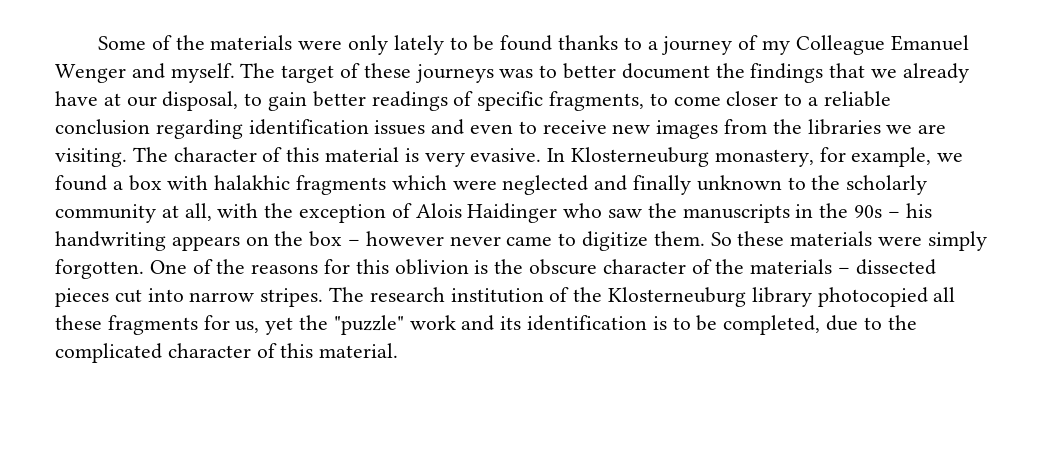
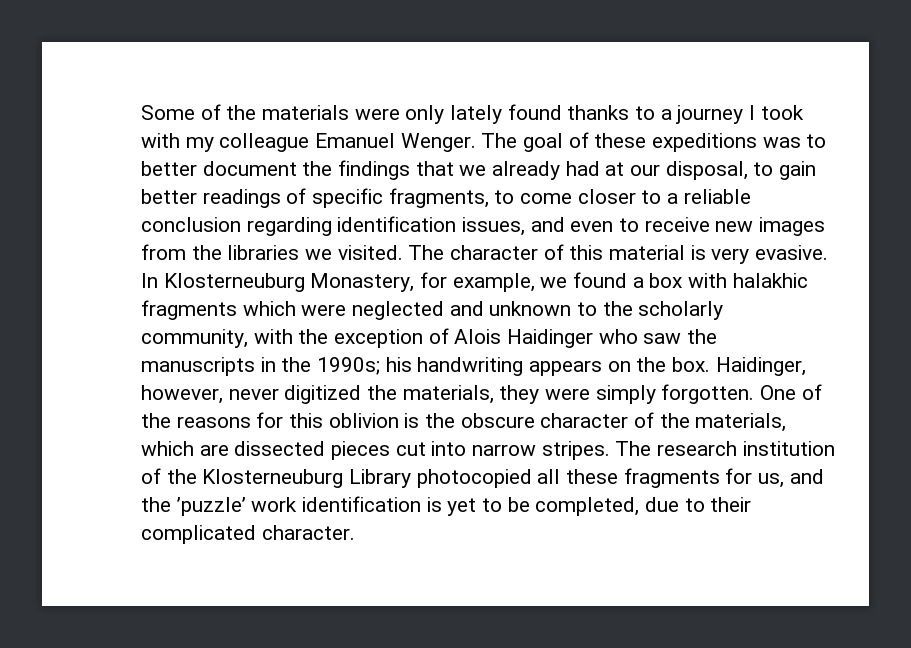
[449,35,495,51] to be -> (503, 114) none
[738,35,969,55] [55,63,335,83] of my Colleague Emanuel Wenger and myself. The target -> [749,105,804,120] [141,133,564,152] I took with my colleague Emanuel Wenger. The goal
[414,64,494,83] journeys -> [652,133,758,152] expeditions
[55,91,98,106] have -> [565,161,600,176] had
[374,120,426,135] issues -> [462,217,526,236] issues,
[918,124,947,134] [55,148,127,167] are visiting. -> [337,245,403,260] visited.
[714,149,814,167] monastery, -> [310,273,415,292] Monastery,
[633,175,692,195] finally -> (484, 308) none
[55,203,212,223] community at all, -> [141,329,248,348] community,
[854,205,900,218] 90s – -> [317,357,381,375] 1990s;
[309,231,873,251] box – however never came to digitize them. So these materials -> [672,357,806,376] [141,385,540,404] box. Haidinger, however, never digitized the materials, they
[750,259,851,274] materials – -> [695,413,787,432] [141,441,229,456] materials, which are
[751,287,812,307] library -> [349,469,412,488] Library
[265,315,522,335] yet the "puzzle" work and its -> [789,469,824,484] [141,497,298,516] and the ’puzzle’ work
(667, 323) none -> [447,498,477,516] yet
[887,315,917,330] [55,343,399,363] the complicated character of this material. -> [710,497,752,512] [141,525,355,544] their complicated character.

